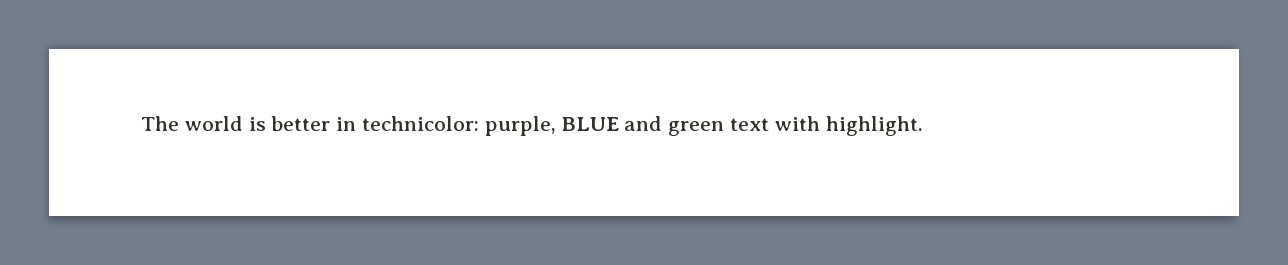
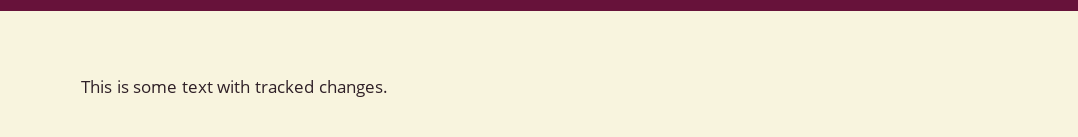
[141,116,923,136] The world is better in technicolor: purple, BLUE and green text with highlight. -> [81,80,388,97] This is some text with tracked changes.

